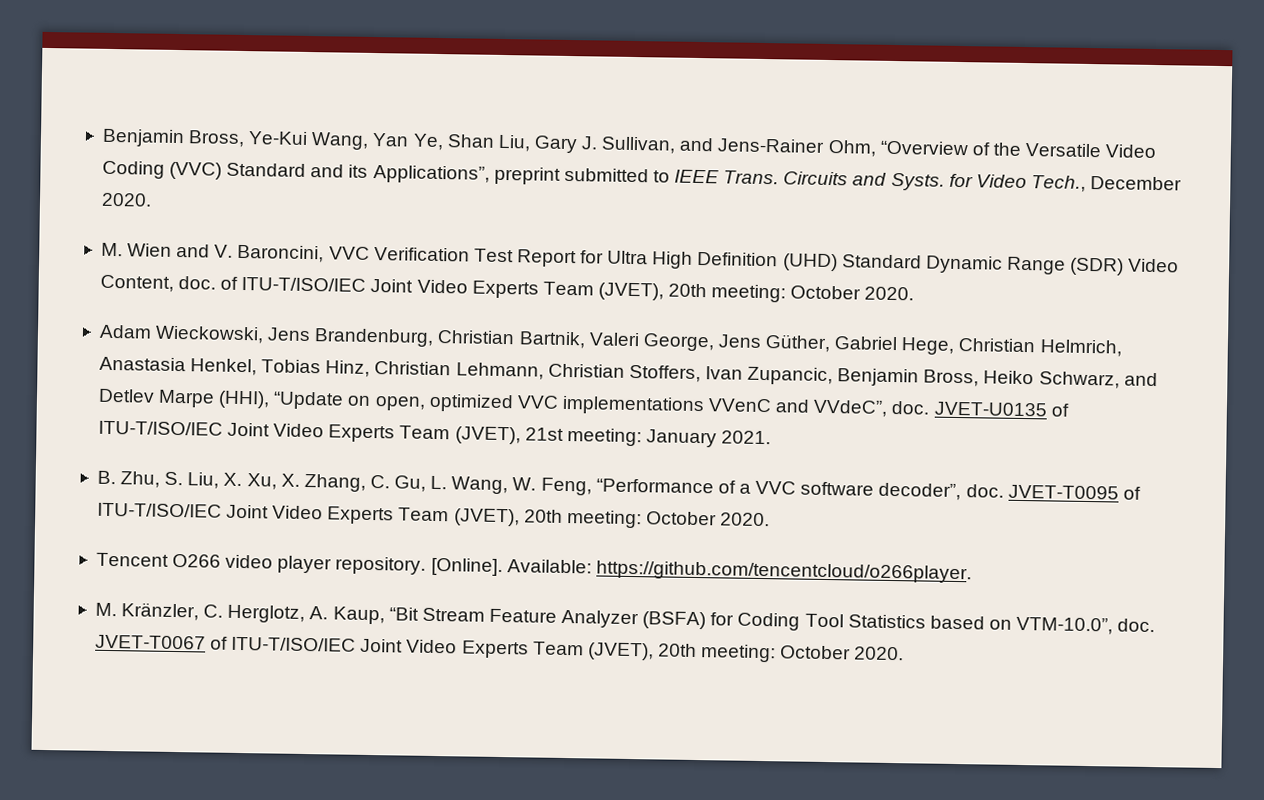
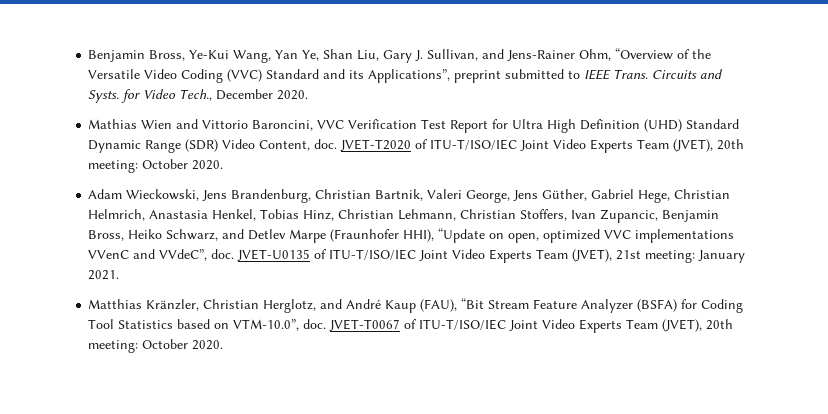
[100,242,123,257] M. -> [88,119,138,129] Mathias
[214,244,234,258] V. -> [202,120,249,129] Vittorio
(217, 283) none -> [340,139,412,151] JVET-T2020
[218,390,271,409] (HHI), -> [330,229,435,242] (Fraunhofer HHI),
[96,470,1141,501] [96,502,771,529] [95,552,972,584] [94,602,385,625] B. Zhu, S. Liu, X. Xu, X. Zhang, C. Gu, L. Wang, W. Feng, “Performance of a VVC software decoder”, doc. JVET-T0095 of ITU-T/ISO/IEC Joint Video Experts Team (JVET), 20th meeting: October 2020. // Tencent O266 video player repository. [Online]. Available: https://github.com/tencentcloud/o266player. // M. Kränzler, C. Herglotz, A. Kaup, -> [88,299,458,313] Matthias Kränzler, Christian Herglotz, and André Kaup (FAU),

